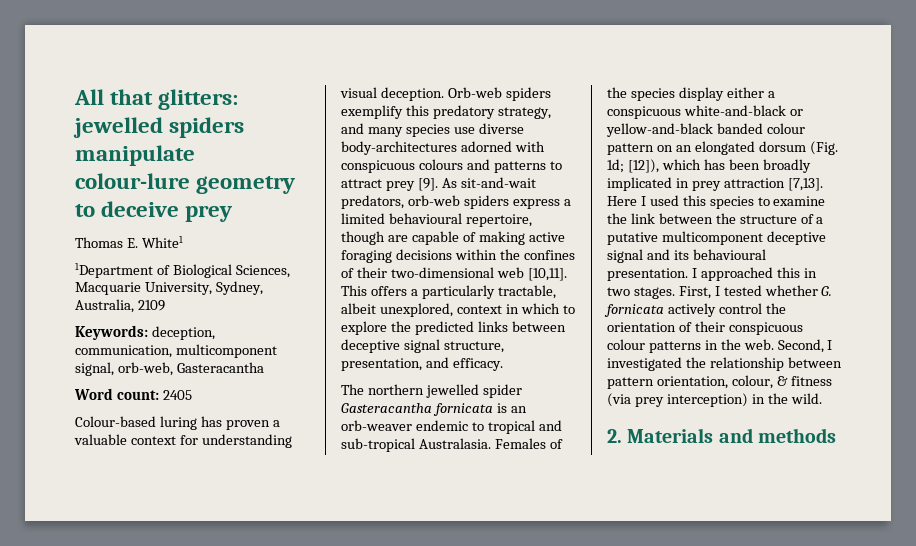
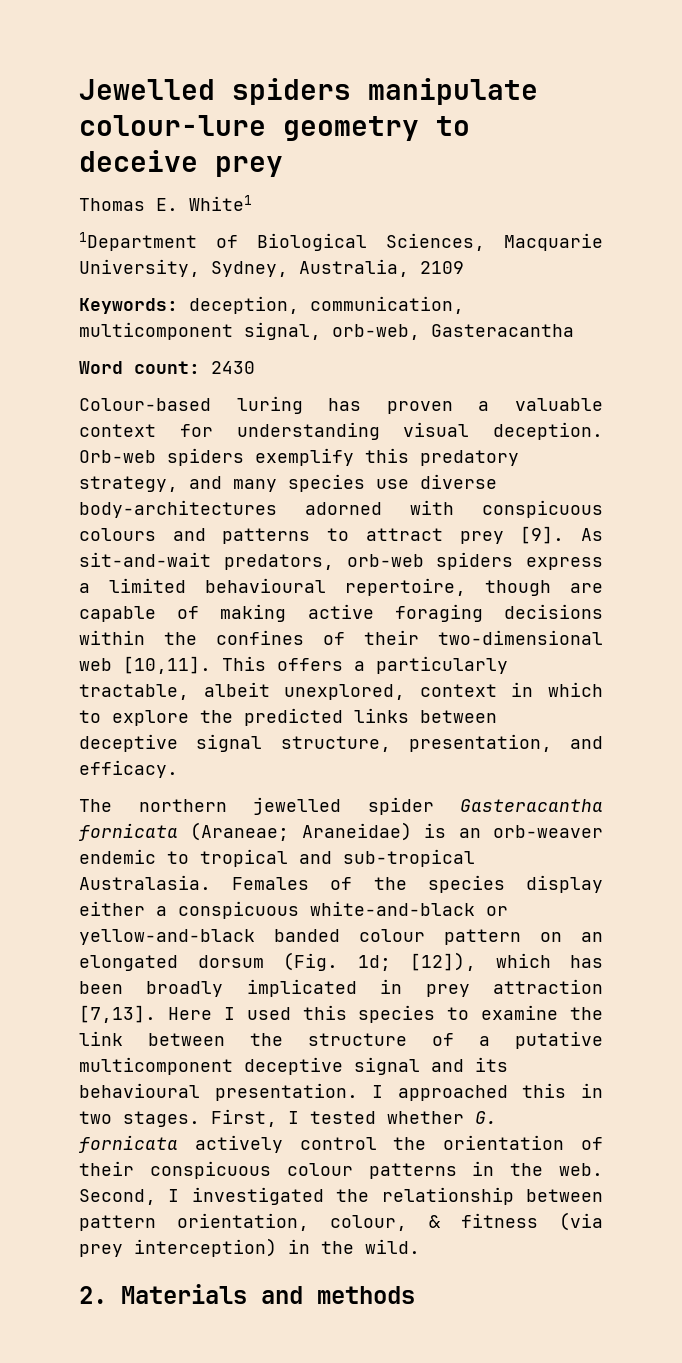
[74,89,239,110] [73,117,163,138] All that glitters: jewelled -> [79,79,215,100] Jewelled
[162,390,192,400] 2405 -> [211,361,255,374] 2430
(493, 409) none -> [190,822,412,841] (Araneae; Araneidae)

